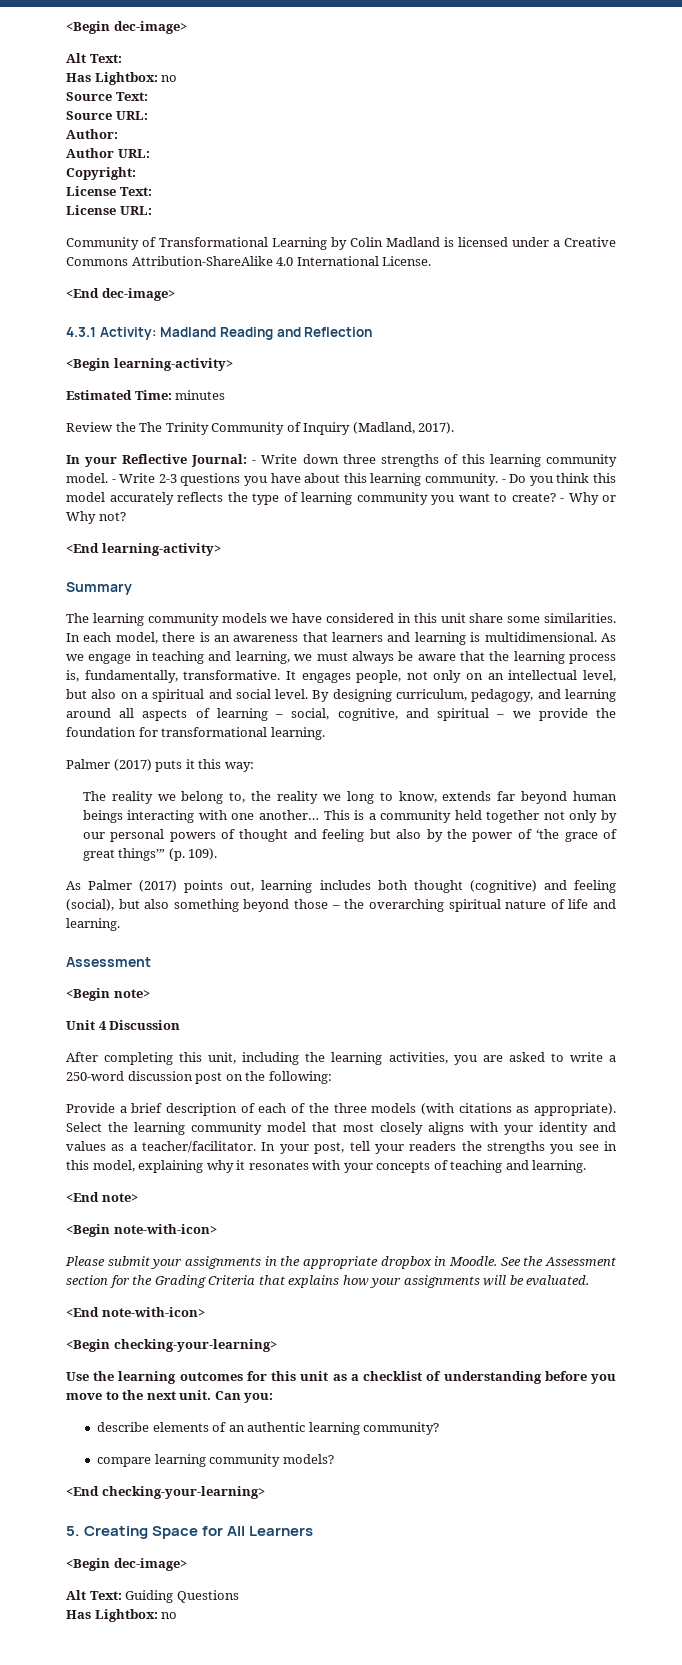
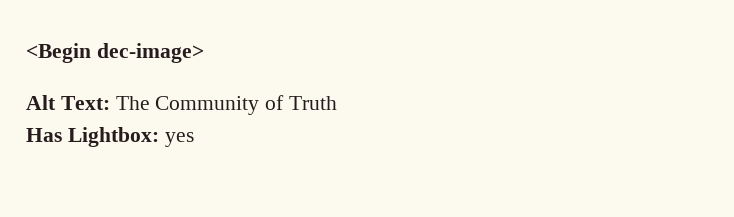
[66,21,187,34] [66,53,122,63] [66,72,178,85] [66,92,148,101] [66,111,148,120] [66,129,118,139] [66,148,150,158] [66,167,136,180] [66,186,152,196] [66,205,152,215] [66,237,616,250] [66,256,432,266] [66,288,175,301] [66,327,373,340] [66,358,233,371] [66,390,226,400] [66,422,455,435] [66,454,617,467] [66,473,617,486] [66,492,616,505] [66,511,126,524] [66,543,221,556] [66,582,132,595] [66,613,616,626] [66,632,616,645] [66,651,616,664] [66,670,616,683] [66,689,617,702] [66,708,616,721] [66,727,325,740] [66,759,254,772] [82,791,617,804] [82,810,617,823] [82,829,617,842] [82,848,218,861] [66,880,616,893] [66,899,617,912] [66,918,120,931] [66,957,151,967] [66,988,150,1001] [66,1020,181,1030] [66,1052,617,1065] [66,1071,332,1084] [66,1103,616,1116] [66,1122,616,1135] [66,1141,617,1154] [66,1160,587,1173] [66,1192,138,1202] [66,1224,217,1237] [65,1256,617,1269] [66,1275,590,1288] [66,1307,205,1317] [66,1339,277,1352] [66,1371,616,1384] [66,1390,274,1403] [97,1422,440,1435] [97,1454,334,1467] [66,1486,265,1499] [66,1526,314,1539] [66,1558,187,1571] [66,1590,239,1603] [66,1609,178,1622] <Begin dec-image> // Alt Text: // Has Lightbox: no // Source Text: // Source URL: // Author: // Author URL: // Copyright: // License Text: // License URL: // Community of Transformational Learning by Colin Madland is licensed under a Creative Commons Attribution-ShareAlike 4.0 International License. // <End dec-image> // 4.3.1 Activity: Madland Reading and Reflection // <Begin learning-activity> // Estimated Time: minutes // Review the The Trinity Community of Inquiry (Madland, 2017). // In your Reflective Journal: - Write down three strengths of this learning community model. - Write 2-3 questions you have about this learning community. - Do you think this model accurately reflects the type of learning community you want to create? - Why or Why not? // <End learning-activity> // Summary // The learning community models we have considered in this unit share some similarities. In each model, there is an awareness that learners and learning is multidimensional. As we engage in teaching and learning, we must always be aware that the learning process is, fundamentally, transformative. It engages people, not only on an intellectual level, but also on a spiritual and social level. By designing curriculum, pedagogy, and learning around all aspects of learning – social, cognitive, and spiritual – we provide the foundation for transformational learning. // Palmer (2017) puts it this way: // The reality we belong to, the reality we long to know, extends far beyond human beings interacting with one another… This is a community held together not only by our personal powers of thought and feeling but also by the power of ‘the grace of great things’” (p. 109). // As Palmer (2017) points out, learning includes both thought (cognitive) and feeling (social), but also something beyond those – the overarching spiritual nature of life and learning. // Assessment // <Begin note> // Unit 4 Discussion // After completing this unit, including the learning activities, you are asked to write a 250-word discussion post on the following: // Provide a brief description of each of the three models (with citations as appropriate). Select the learning community model that most closely aligns with your identity and values as a teacher/facilitator. In your post, tell your readers the strengths you see in this model, explaining why it resonates with your concepts of teaching and learning. // <End note> // <Begin note-with-icon> // Please submit your assignments in the appropriate dropbox in Moodle. See the Assessment section for the Grading Criteria that explains how your assignments will be evaluated. // <End note-with-icon> // <Begin checking-your-learning> // Use the learning outcomes for this unit as a checklist of understanding before you move to the next unit. Can you: // describe elements of an authentic learning community? // compare learning community models? // <End checking-your-learning> // 5. Creating Space for All Learners // <Begin dec-image> // Alt Text: Guiding Questions // Has Lightbox: no -> [26,43,204,63] [26,95,338,115] [26,127,194,147] <Begin dec-image> // Alt Text: The Community of Truth // Has Lightbox: yes

